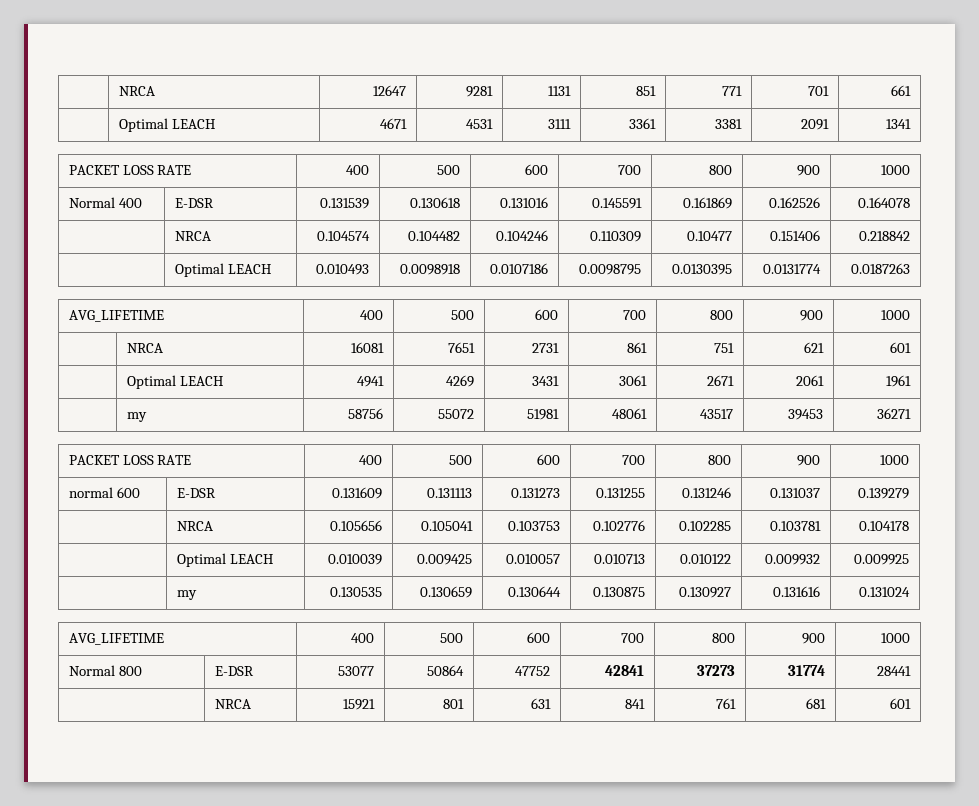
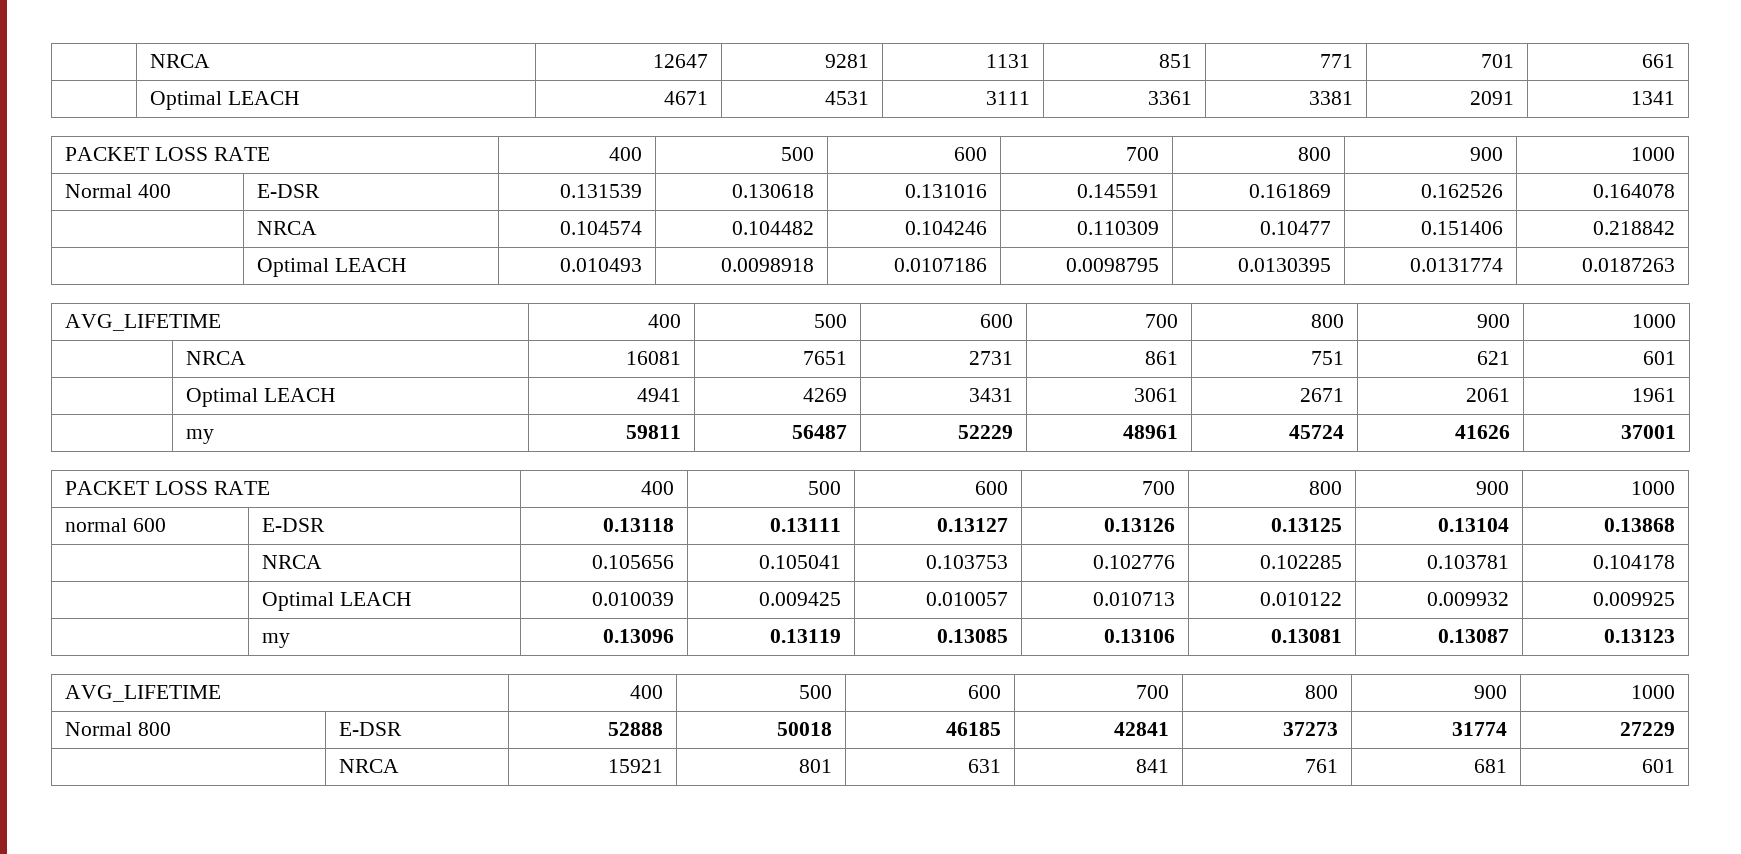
[348,408,384,419] [438,409,475,419] [527,409,560,420] [612,408,648,419] [700,409,734,419] [788,409,824,420] [877,408,912,419] 58756 | 55072 | 51981 | 48061 | 43517 | 39453 | 36271 -> [626,425,682,439] [792,425,848,439] [958,425,1014,439] [1123,425,1179,439] [1289,425,1345,439] [1455,425,1511,439] [1621,425,1677,439] 59811 | 56487 | 52229 | 48961 | 45724 | 41626 | 37001
[332,487,383,499] [427,488,473,498] [511,488,561,498] [596,488,646,498] [682,487,732,498] [770,488,821,498] [858,488,910,499] 0.131609 | 0.131113 | 0.131273 | 0.131255 | 0.131246 | 0.131037 | 0.139279 -> [603,518,675,532] [770,518,842,532] [937,518,1009,532] [1104,518,1176,532] [1271,518,1343,532] [1438,518,1510,532] [1604,518,1676,532] 0.13118 | 0.13111 | 0.13127 | 0.13126 | 0.13125 | 0.13104 | 0.13868
[330,587,383,597] [420,586,473,598] [508,586,562,597] [593,587,646,597] [679,587,732,598] [773,586,821,597] [859,587,911,597] 0.130535 | 0.130659 | 0.130644 | 0.130875 | 0.130927 | 0.131616 | 0.131024 -> [603,629,675,643] [770,629,842,643] [937,629,1009,643] [1104,629,1176,643] [1271,629,1343,643] [1438,629,1510,643] [1604,629,1676,643] 0.13096 | 0.13119 | 0.13085 | 0.13106 | 0.13081 | 0.13087 | 0.13123
[338,666,375,676] [427,665,465,676] [515,666,551,676] 53077 | 50864 | 47752 -> [608,722,664,736] [777,722,833,736] [946,722,1002,736] 52888 | 50018 | 46185
[877,666,912,676] 28441 -> [1620,722,1676,736] 27229

